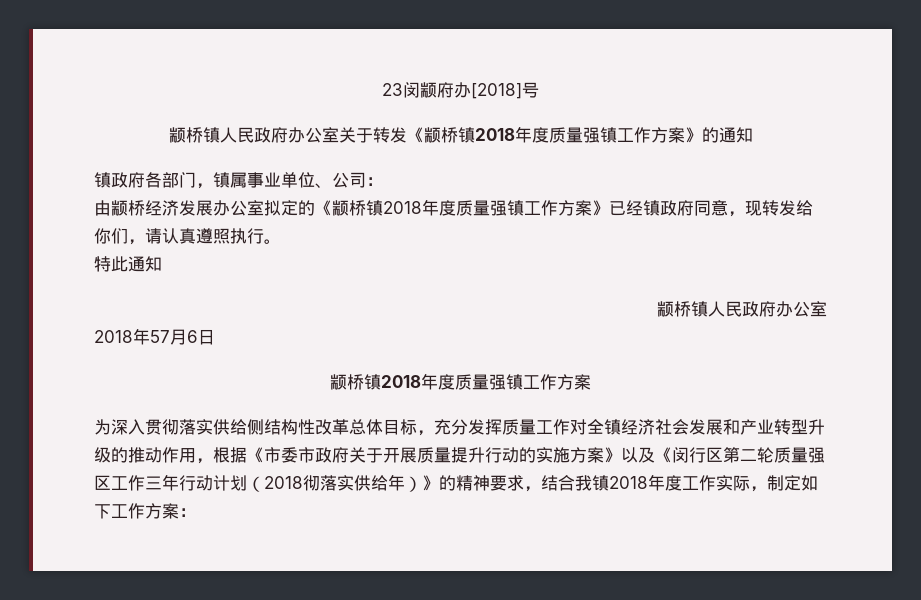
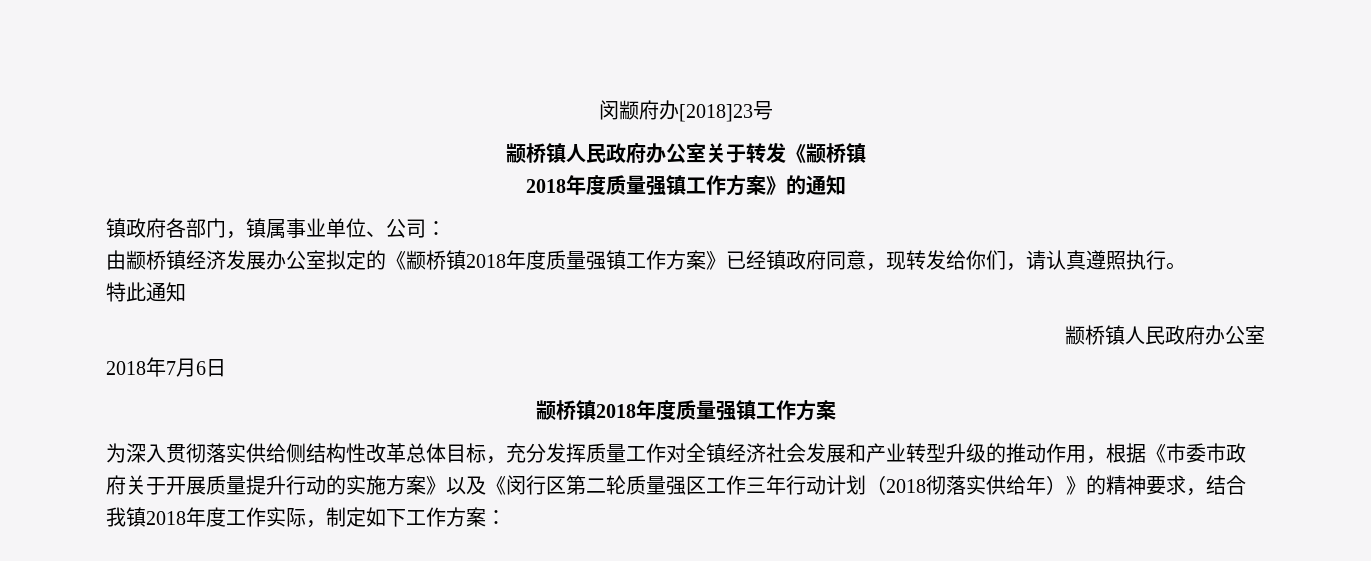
[382,83,403,96] 23 -> (598, 110) none
[471,83,522,99] [2018] -> [678,104,753,122] [2018]23
(475, 135) none -> (866, 153) //
(145, 208) none -> [166,250,186,270] 镇
[150,330,170,343] 57 -> [166,361,176,375] 7

